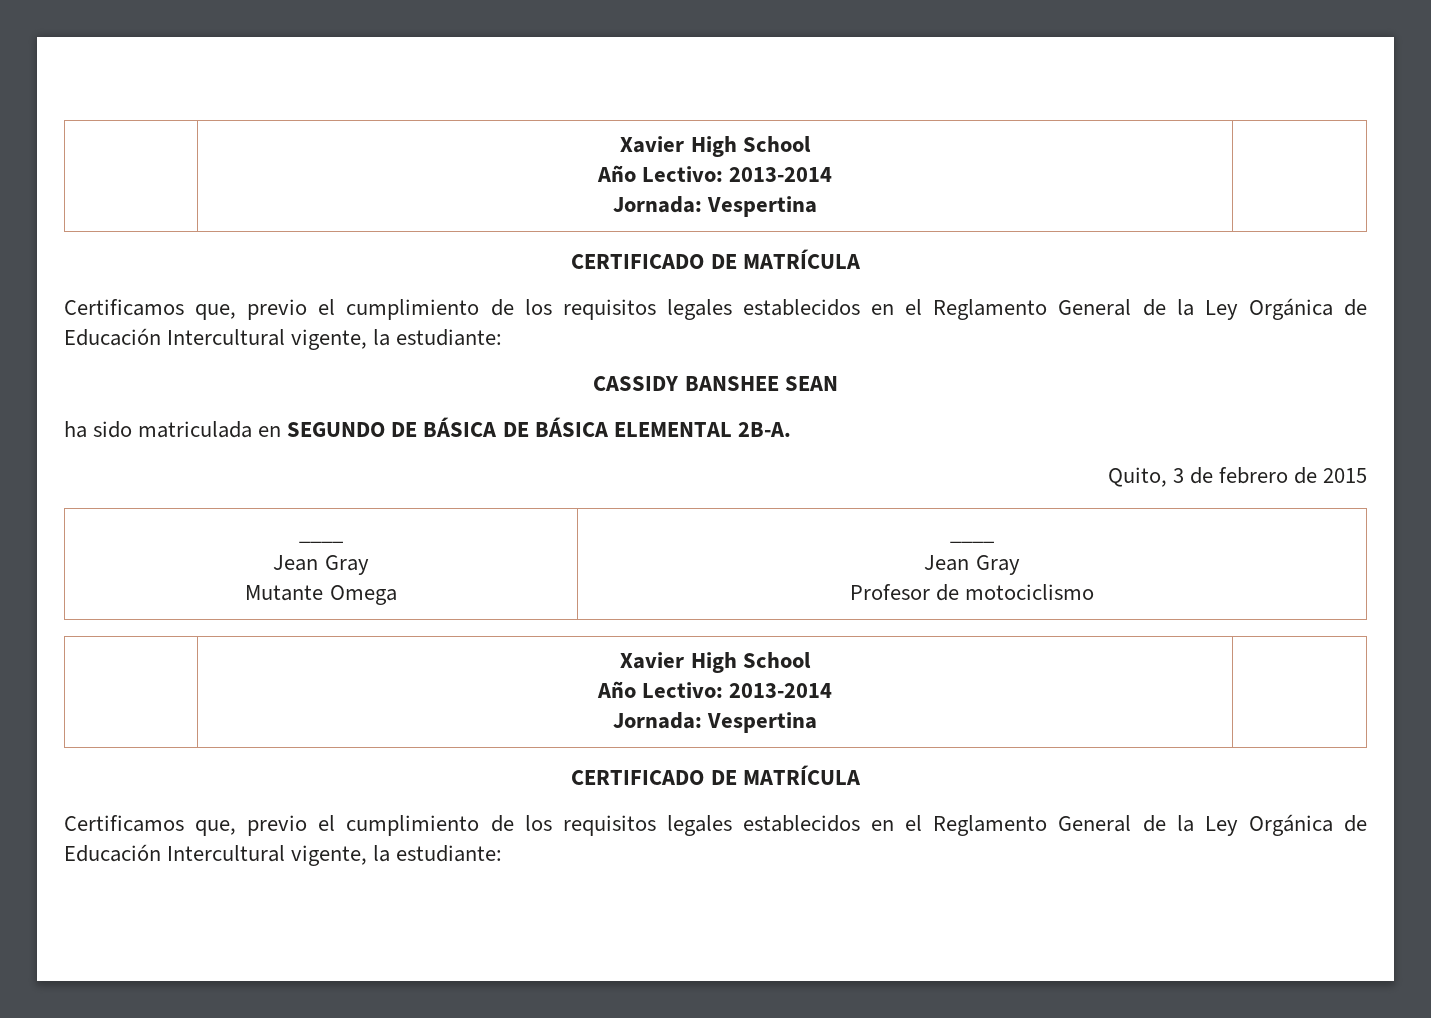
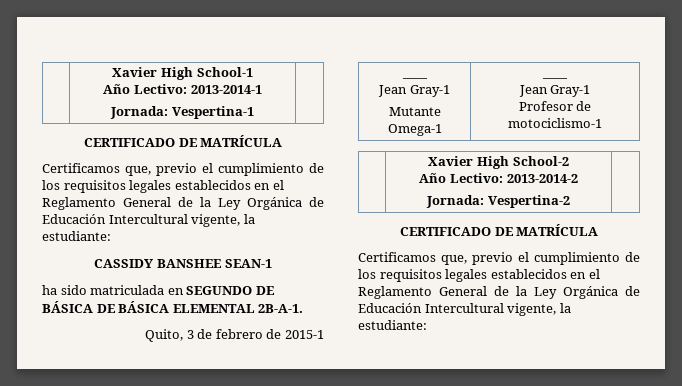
[620,136,811,157] [596,165,833,182] [612,196,818,217] | Xavier High School // Año Lectivo: 2013-2014 // Jornada: Vespertina -> [112,67,253,80] [103,84,262,94] [110,106,254,119] | Xavier High School-1 // Año Lectivo: 2013-2014-1 // Jornada: Vespertina-1
[784,376,838,391] SEAN -> [224,259,272,268] SEAN-1
[737,422,791,437] 2B-A. -> [258,304,304,313] 2B-A-1.
[1323,468,1368,483] [299,540,343,543] [273,555,369,575] 2015 // ____ // Jean Gray -> [284,330,324,339] [401,77,428,79] [378,85,450,97] 2015-1 // ____ // Jean Gray-1
[329,585,397,605] [950,540,994,543] [924,555,1020,575] Omega | ____ // Jean Gray -> [387,124,442,136] [542,77,568,79] [518,85,591,97] Omega-1 | ____ // Jean Gray-1
[965,584,1095,600] [620,652,811,673] [596,681,833,698] [612,712,818,733] motociclismo // | Xavier High School // Año Lectivo: 2013-2014 // Jornada: Vespertina -> [508,118,602,128] [428,156,569,169] [419,173,578,183] [426,195,570,208] motociclismo-1 // | Xavier High School-2 // Año Lectivo: 2013-2014-2 // Jornada: Vespertina-2

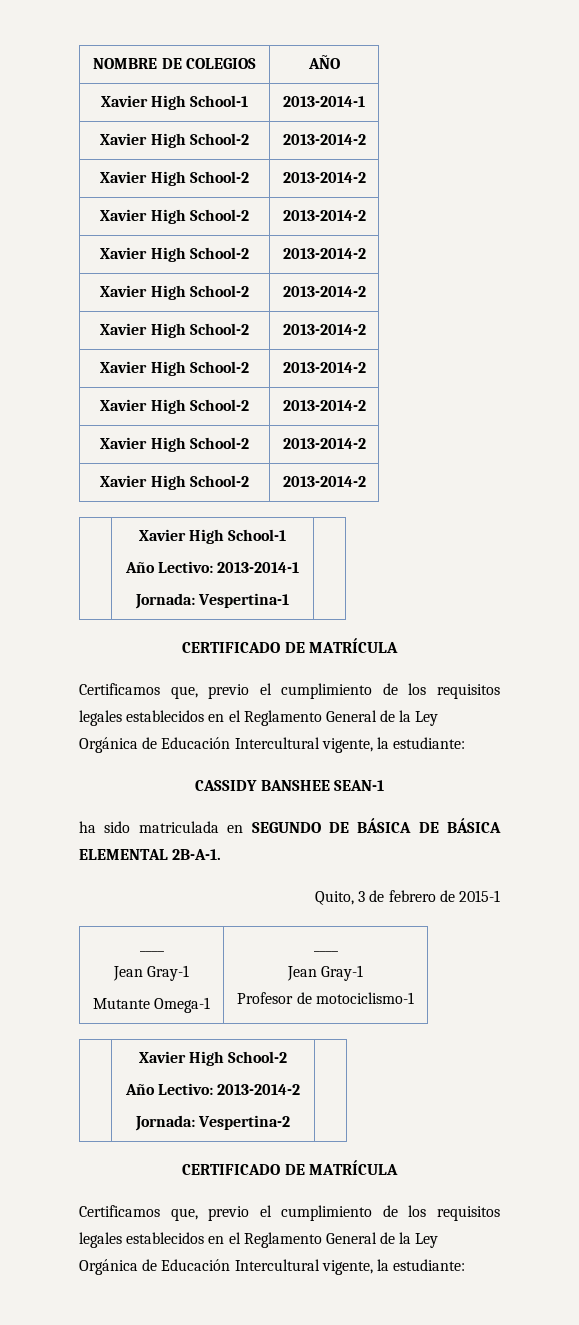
(112, 72) none -> [93,58,256,69] [307,55,340,69] [100,95,249,110] [283,96,365,107] [100,133,249,148] [282,134,366,145] [100,171,249,186] [282,172,366,183] [100,209,249,224] [282,210,366,221] [100,247,249,262] [282,248,366,259] [100,285,249,300] [282,286,366,297] [100,323,249,338] [282,324,366,335] [100,361,249,376] [282,362,366,373] [100,399,249,414] [282,400,366,411] [100,437,249,452] [282,438,366,449] [100,475,249,490] [282,476,366,487] NOMBRE DE COLEGIOS | AÑO // Xavier High School-1 | 2013-2014-1 // Xavier High School-2 | 2013-2014-2 // Xavier High School-2 | 2013-2014-2 // Xavier High School-2 | 2013-2014-2 // Xavier High School-2 | 2013-2014-2 // Xavier High School-2 | 2013-2014-2 // Xavier High School-2 | 2013-2014-2 // Xavier High School-2 | 2013-2014-2 // Xavier High School-2 | 2013-2014-2 // Xavier High School-2 | 2013-2014-2 // Xavier High School-2 | 2013-2014-2 //

